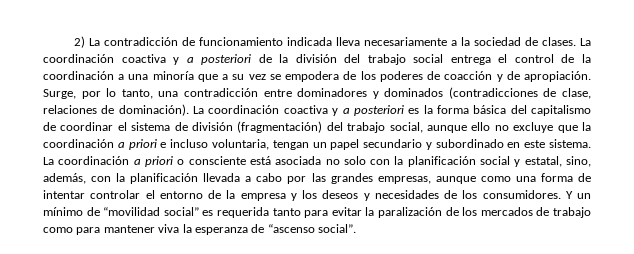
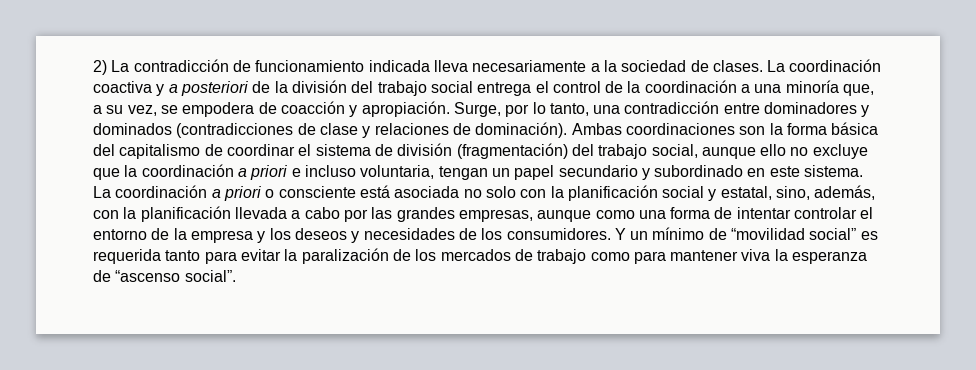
[197,74,218,82] que -> [843,84,875,96] que,
[248,74,266,80] vez -> [127,105,157,116] vez,
[360,71,441,82] los poderes de -> (277, 108) none
[506,71,520,80] de -> (358, 111) none
[562,88,591,99] clase, -> [319,123,371,138] clase y
[193,105,420,116] La coordinación coactiva y a posteriori es -> [571,123,766,135] Ambas coordinaciones son

